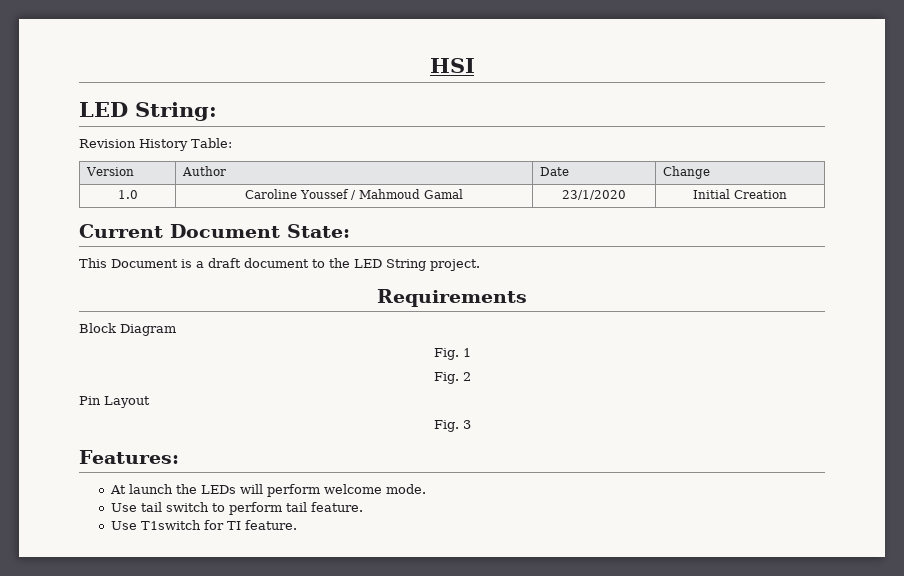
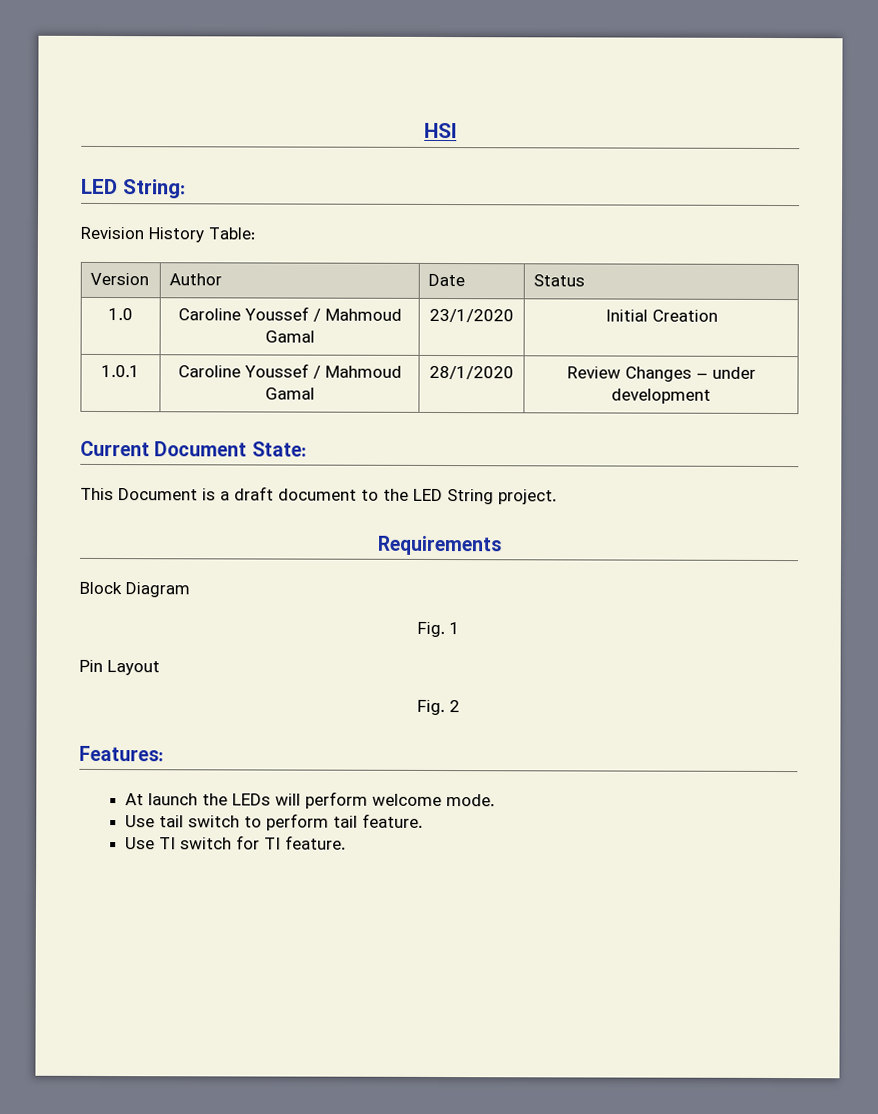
[662,166,710,179] Change -> [533,274,586,287] Status
(787, 194) none -> [101,364,140,378] [177,363,402,379] [264,387,315,400] [429,365,514,380] [566,366,756,382] [611,388,711,404] // 1.0.1 | Caroline Youssef / Mahmoud Gamal | 28/1/2020 | Review Changes – under development
[433,372,471,384] // Fig. 2 -> (460, 628) none
[462,420,471,429] 3 -> [449,700,460,713] 2
[140,520,201,530] T1switch -> [159,837,233,850] TI switch

